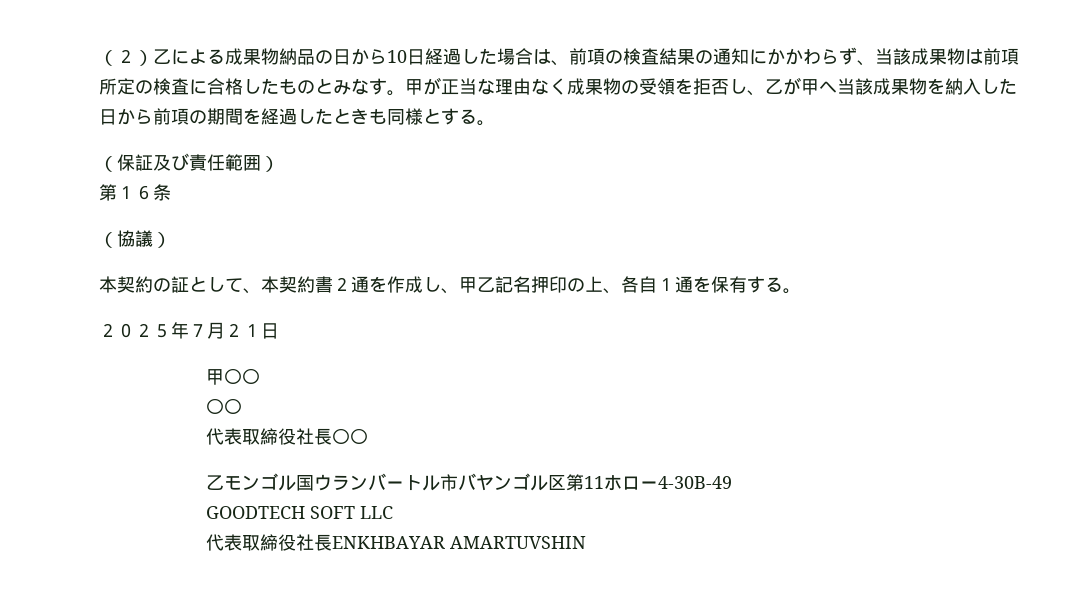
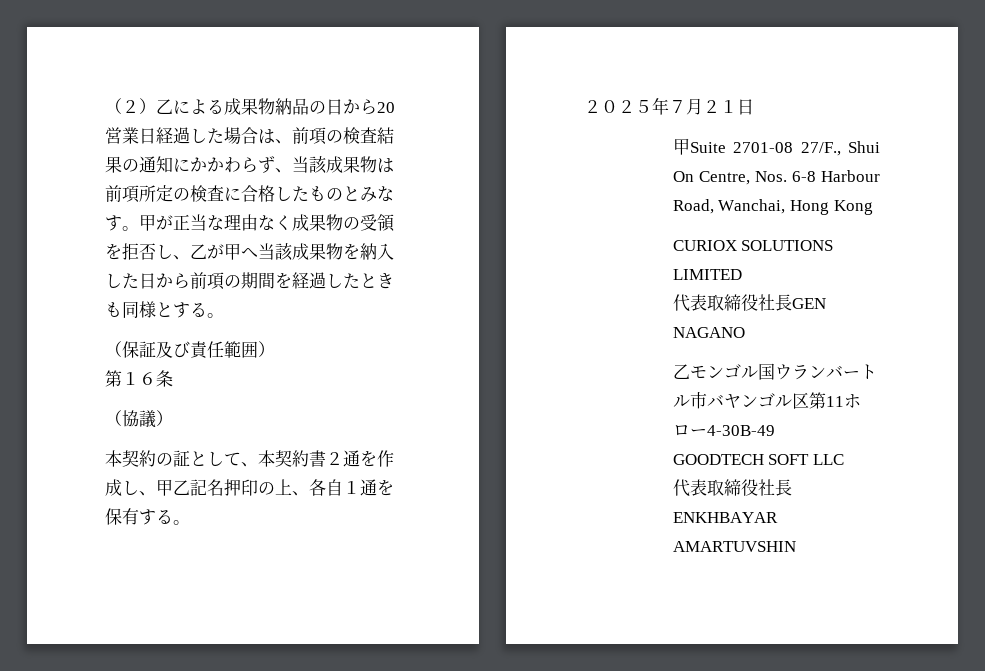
[387,50,407,63] 10 -> [377,102,395,113] [105,127,139,144] 20営業
[224,369,261,384] [206,399,243,414] [206,428,369,445] 〇〇 // 〇〇 // 代表取締役社長〇〇 -> [689,141,880,156] [672,170,880,185] [672,199,873,215] [672,240,834,251] [672,269,742,280] [672,294,826,312] [672,327,745,338] Suite 2701-08 27/F., Shui On Centre, Nos. 6-8 Harbour Road, Wanchai, Hong Kong // CURIOX SOLUTIONS LIMITED // 代表取締役社長GEN NAGANO

